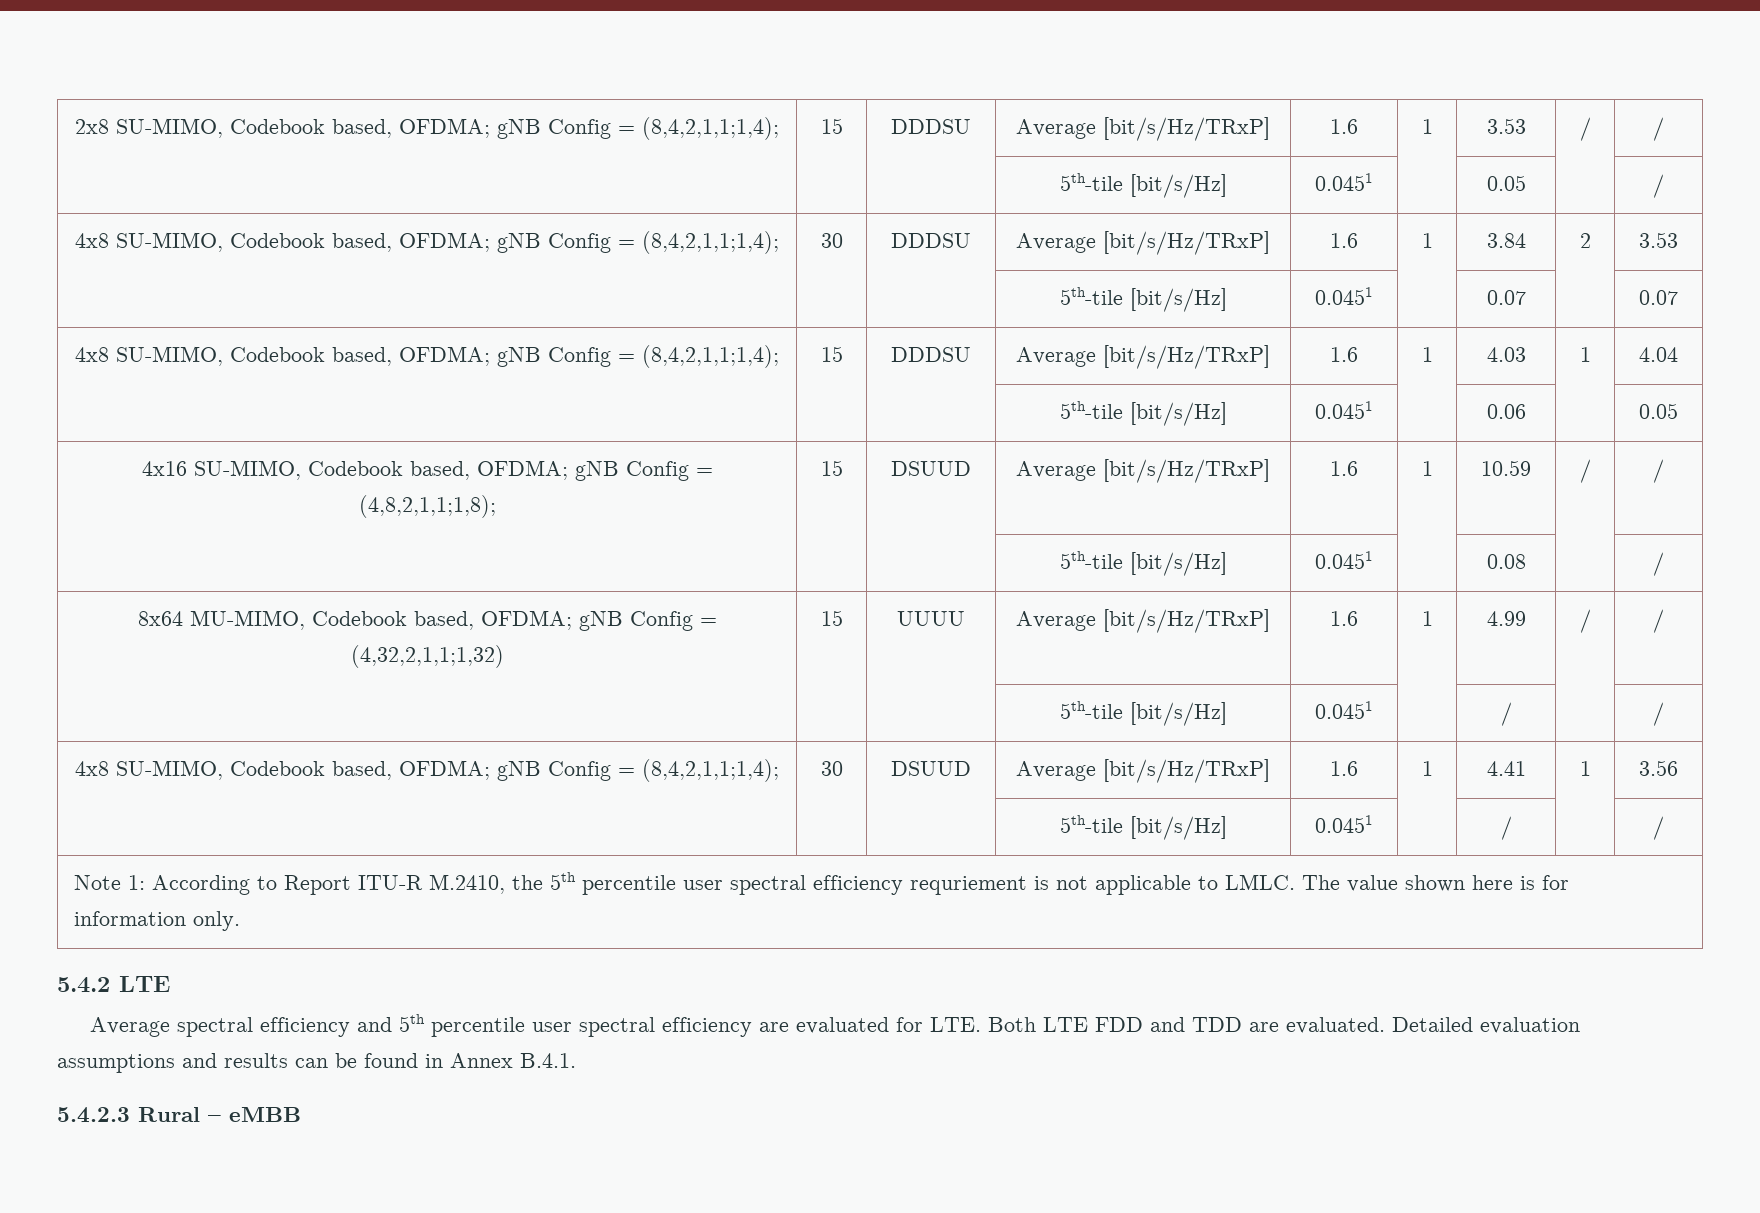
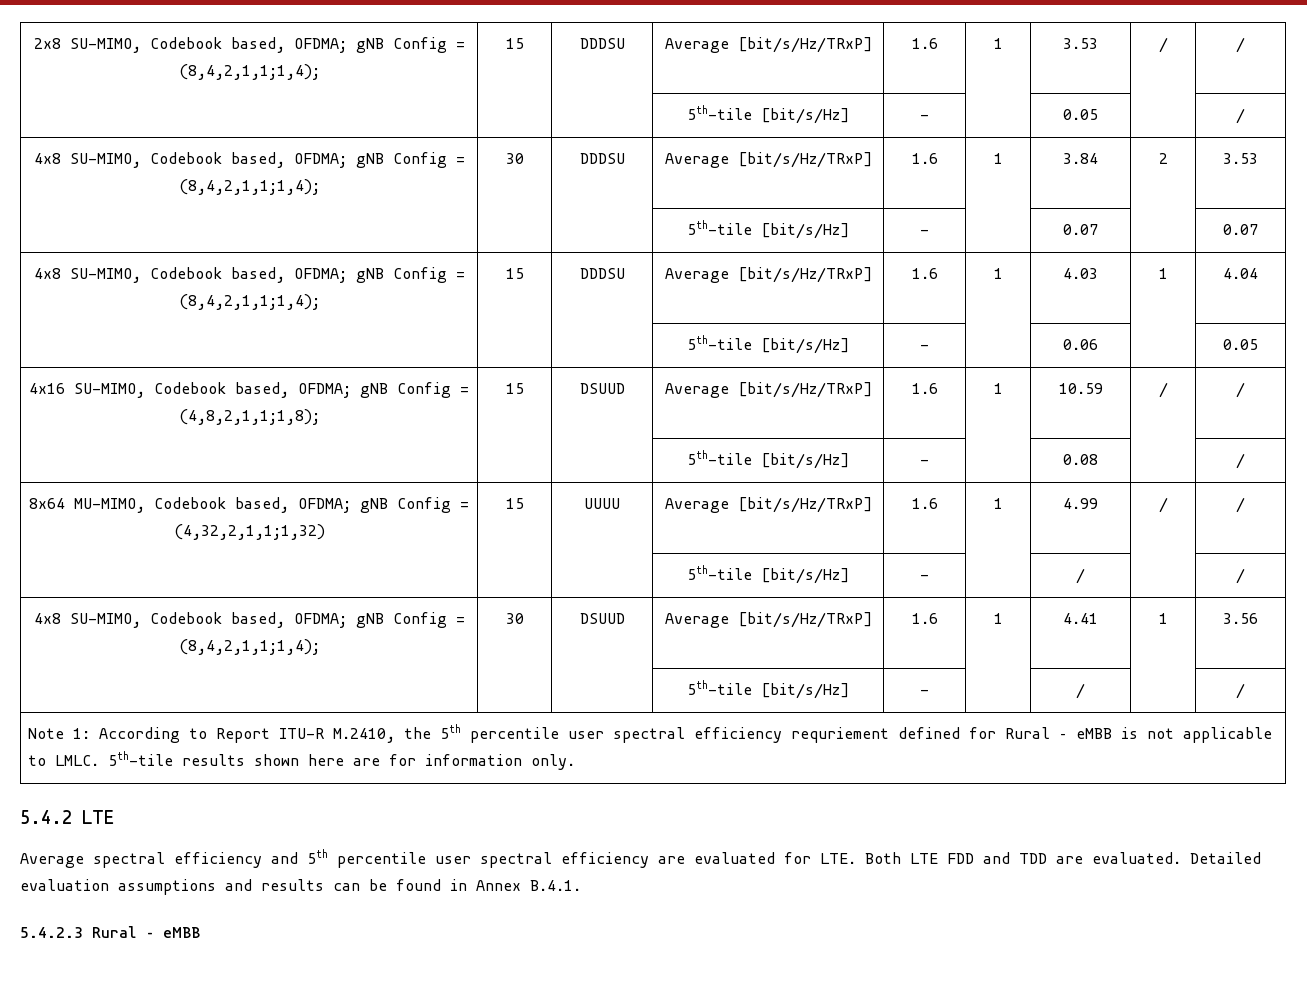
[1315,173,1373,191] 0.0451 -> [920,114,929,120] -
[1315,287,1373,305] 0.0451 -> [920,229,929,235] -
[1315,401,1373,419] 0.0451 -> [920,344,929,350] -
[1315,551,1373,569] 0.0451 -> [920,459,929,465] -
[1315,701,1373,719] 0.0451 -> [920,574,929,580] -
[1315,815,1373,833] 0.0451 -> [920,689,929,695] -
(1028, 885) none -> [897,727,1112,739] defined for Rural – eMBB
[1302,875,1399,892] The value -> [107,751,245,766] 5th-tile results
[1520,876,1536,890] is -> [352,758,380,766] are

